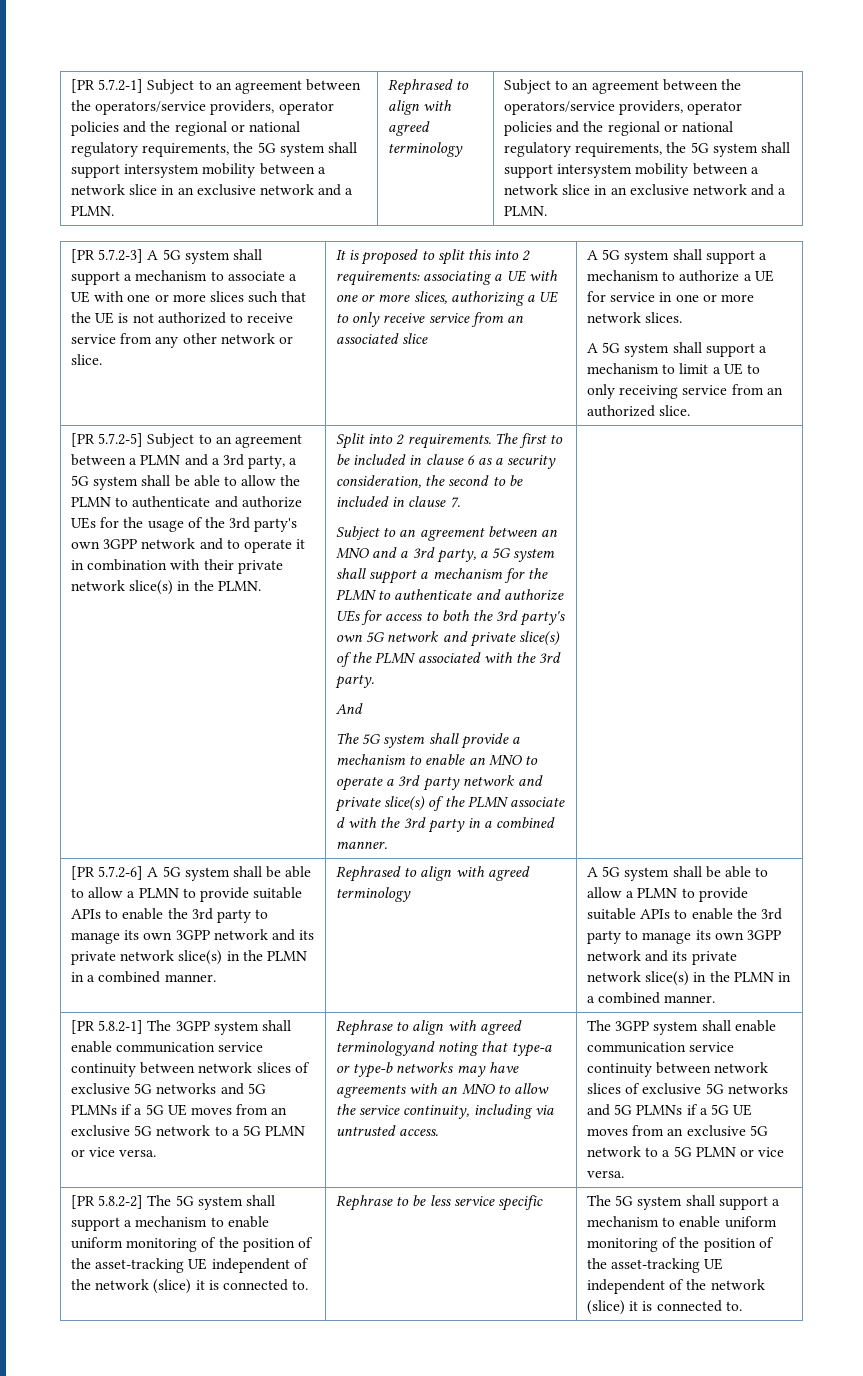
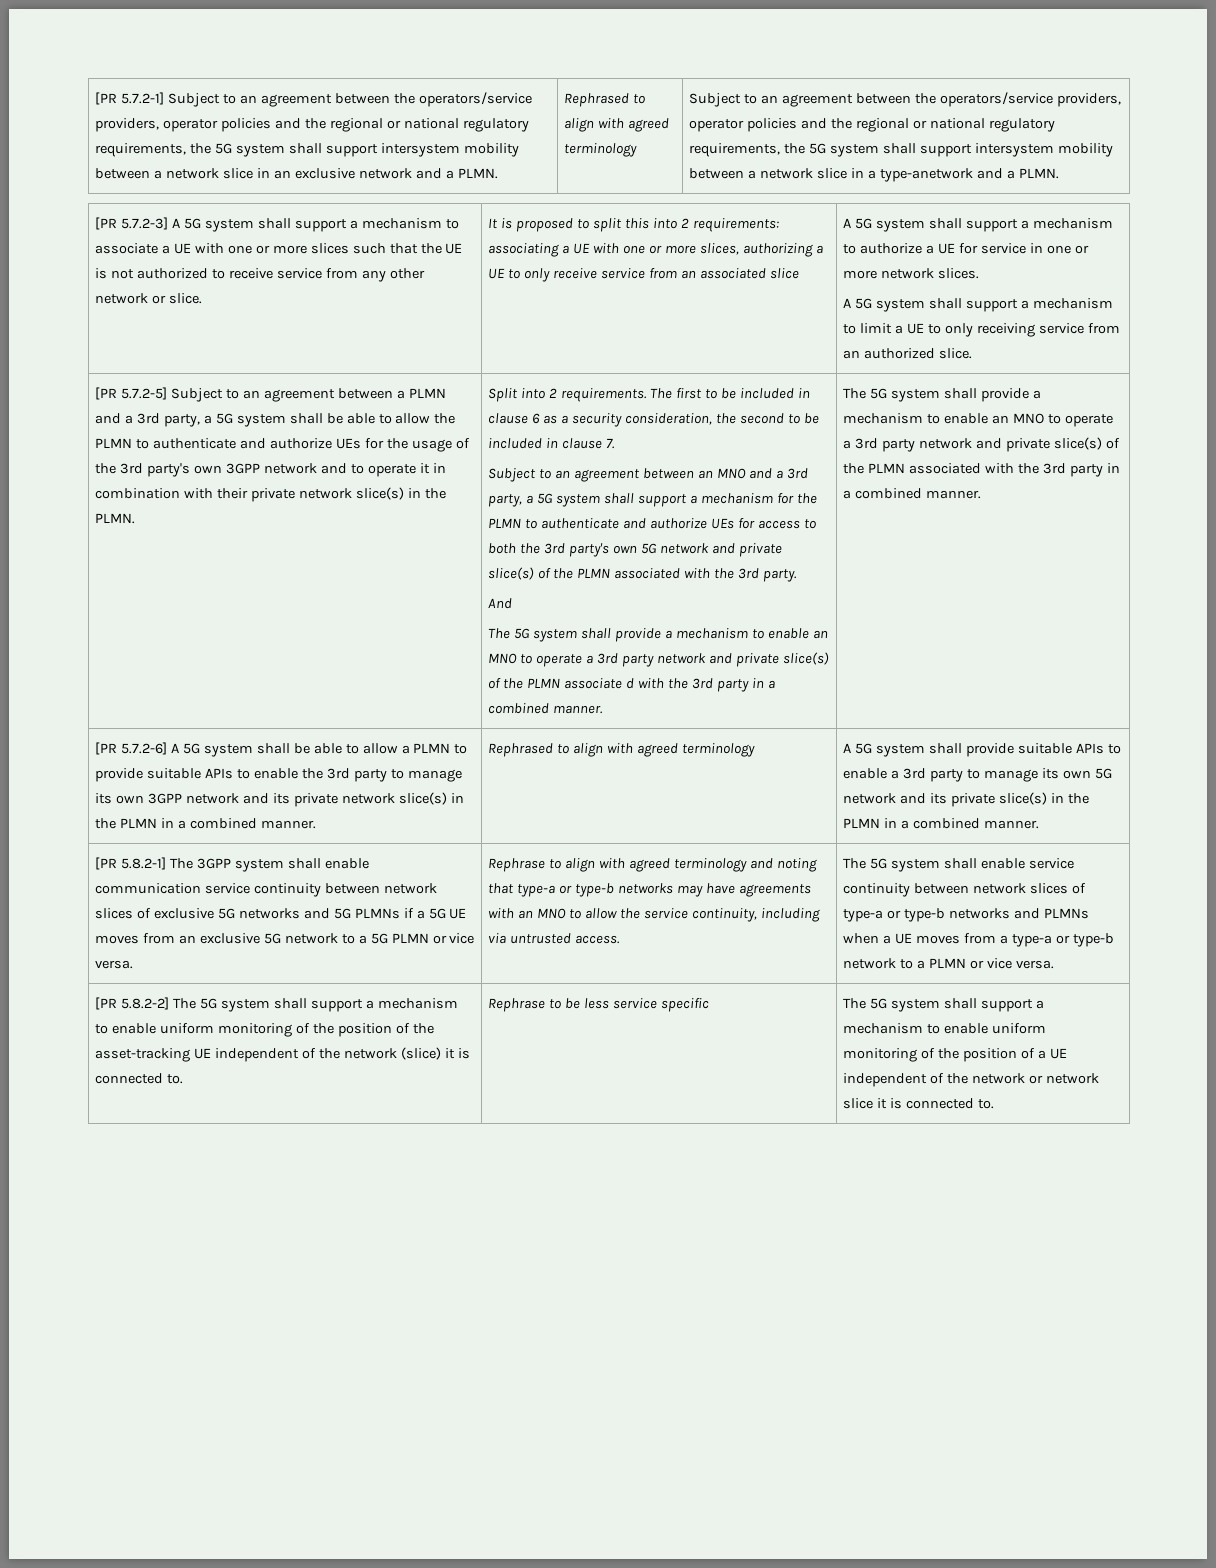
[610,184,747,196] an exclusive network -> [867,168,973,182] a type-anetwork
(387, 845) none -> [843,388,1041,402] [843,413,1113,427] [843,437,1120,452] [843,463,1120,477] [843,488,982,499] The 5G system shall provide a mechanism to enable an MNO to operate a 3rd party network and private slice(s) of the PLMN associated with the 3rd party in a combined manner.
[705,866,769,878] [586,887,748,902] [586,908,782,920] [586,930,781,944] [586,950,737,965] [586,971,641,982] be able to allow a PLMN to provide suitable APIs to enable the 3rd party to manage its own 3GPP network and its private network -> [966,743,1121,757] [843,768,1112,782] [843,793,996,807] provide suitable APIs to enable a 3rd party to manage its own 5G network and its private
[335,1041,435,1056] terminologyand -> [673,858,773,872] terminology and
[615,1020,776,1035] [586,1042,735,1053] [586,1062,769,1077] [586,1083,788,1095] [586,1104,753,1116] [586,1125,768,1137] [586,1146,692,1157] 3GPP system shall enable communication service continuity between network slices of exclusive 5G networks and 5G PLMNs if a 5G UE moves from an exclusive 5G network to a 5G -> [870,858,1074,872] [843,883,1087,897] [843,908,1089,922] [843,933,1114,947] [843,958,926,969] 5G system shall enable service continuity between network slices of type-a or type-b networks and PLMNs when a UE moves from a type-a or type-b network to a
[586,1258,724,1273] [586,1279,765,1294] [586,1300,625,1315] the asset-tracking UE independent of the network (slice) -> [1037,1048,1067,1059] [843,1073,1099,1087] [843,1098,874,1109] a UE independent of the network or network slice

